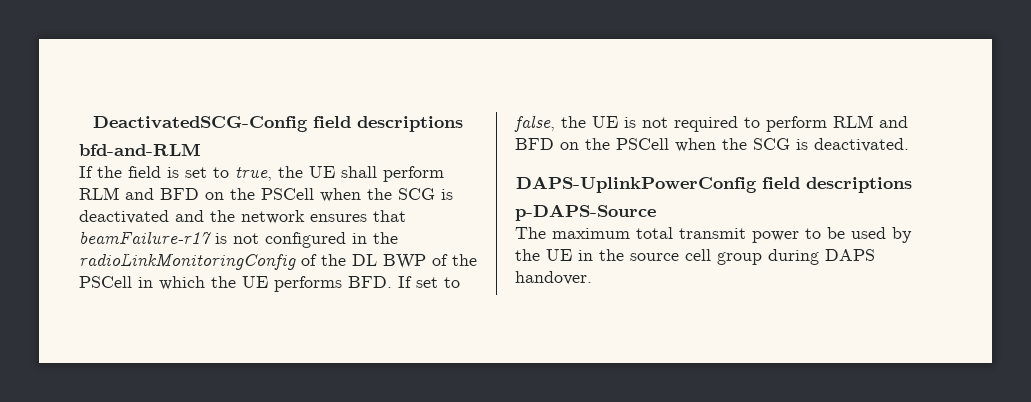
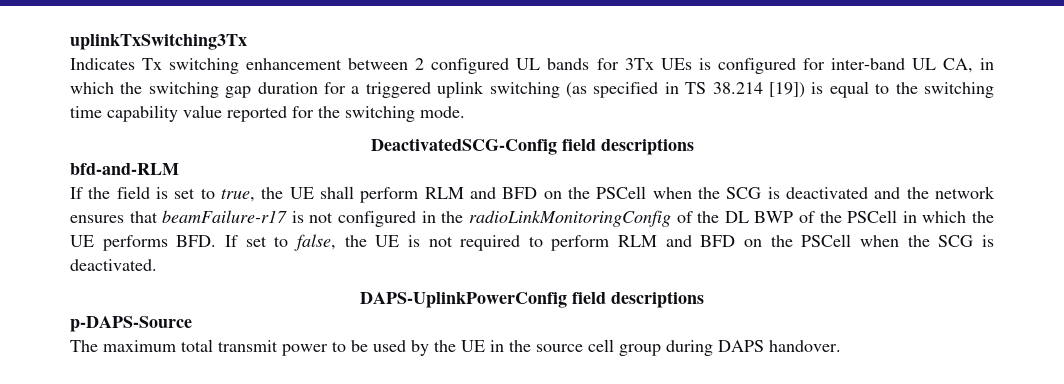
(93, 124) none -> [70,33,247,50] [70,58,994,74] [70,81,994,98] [70,105,465,122] uplinkTxSwitching3Tx // Indicates Tx switching enhancement between 2 configured UL bands for 3Tx UEs is configured for inter-band UL CA, in which the switching gap duration for a triggered uplink switching (as specified in TS 38.214 [19]) is equal to the switching time capability value reported for the switching mode. //

